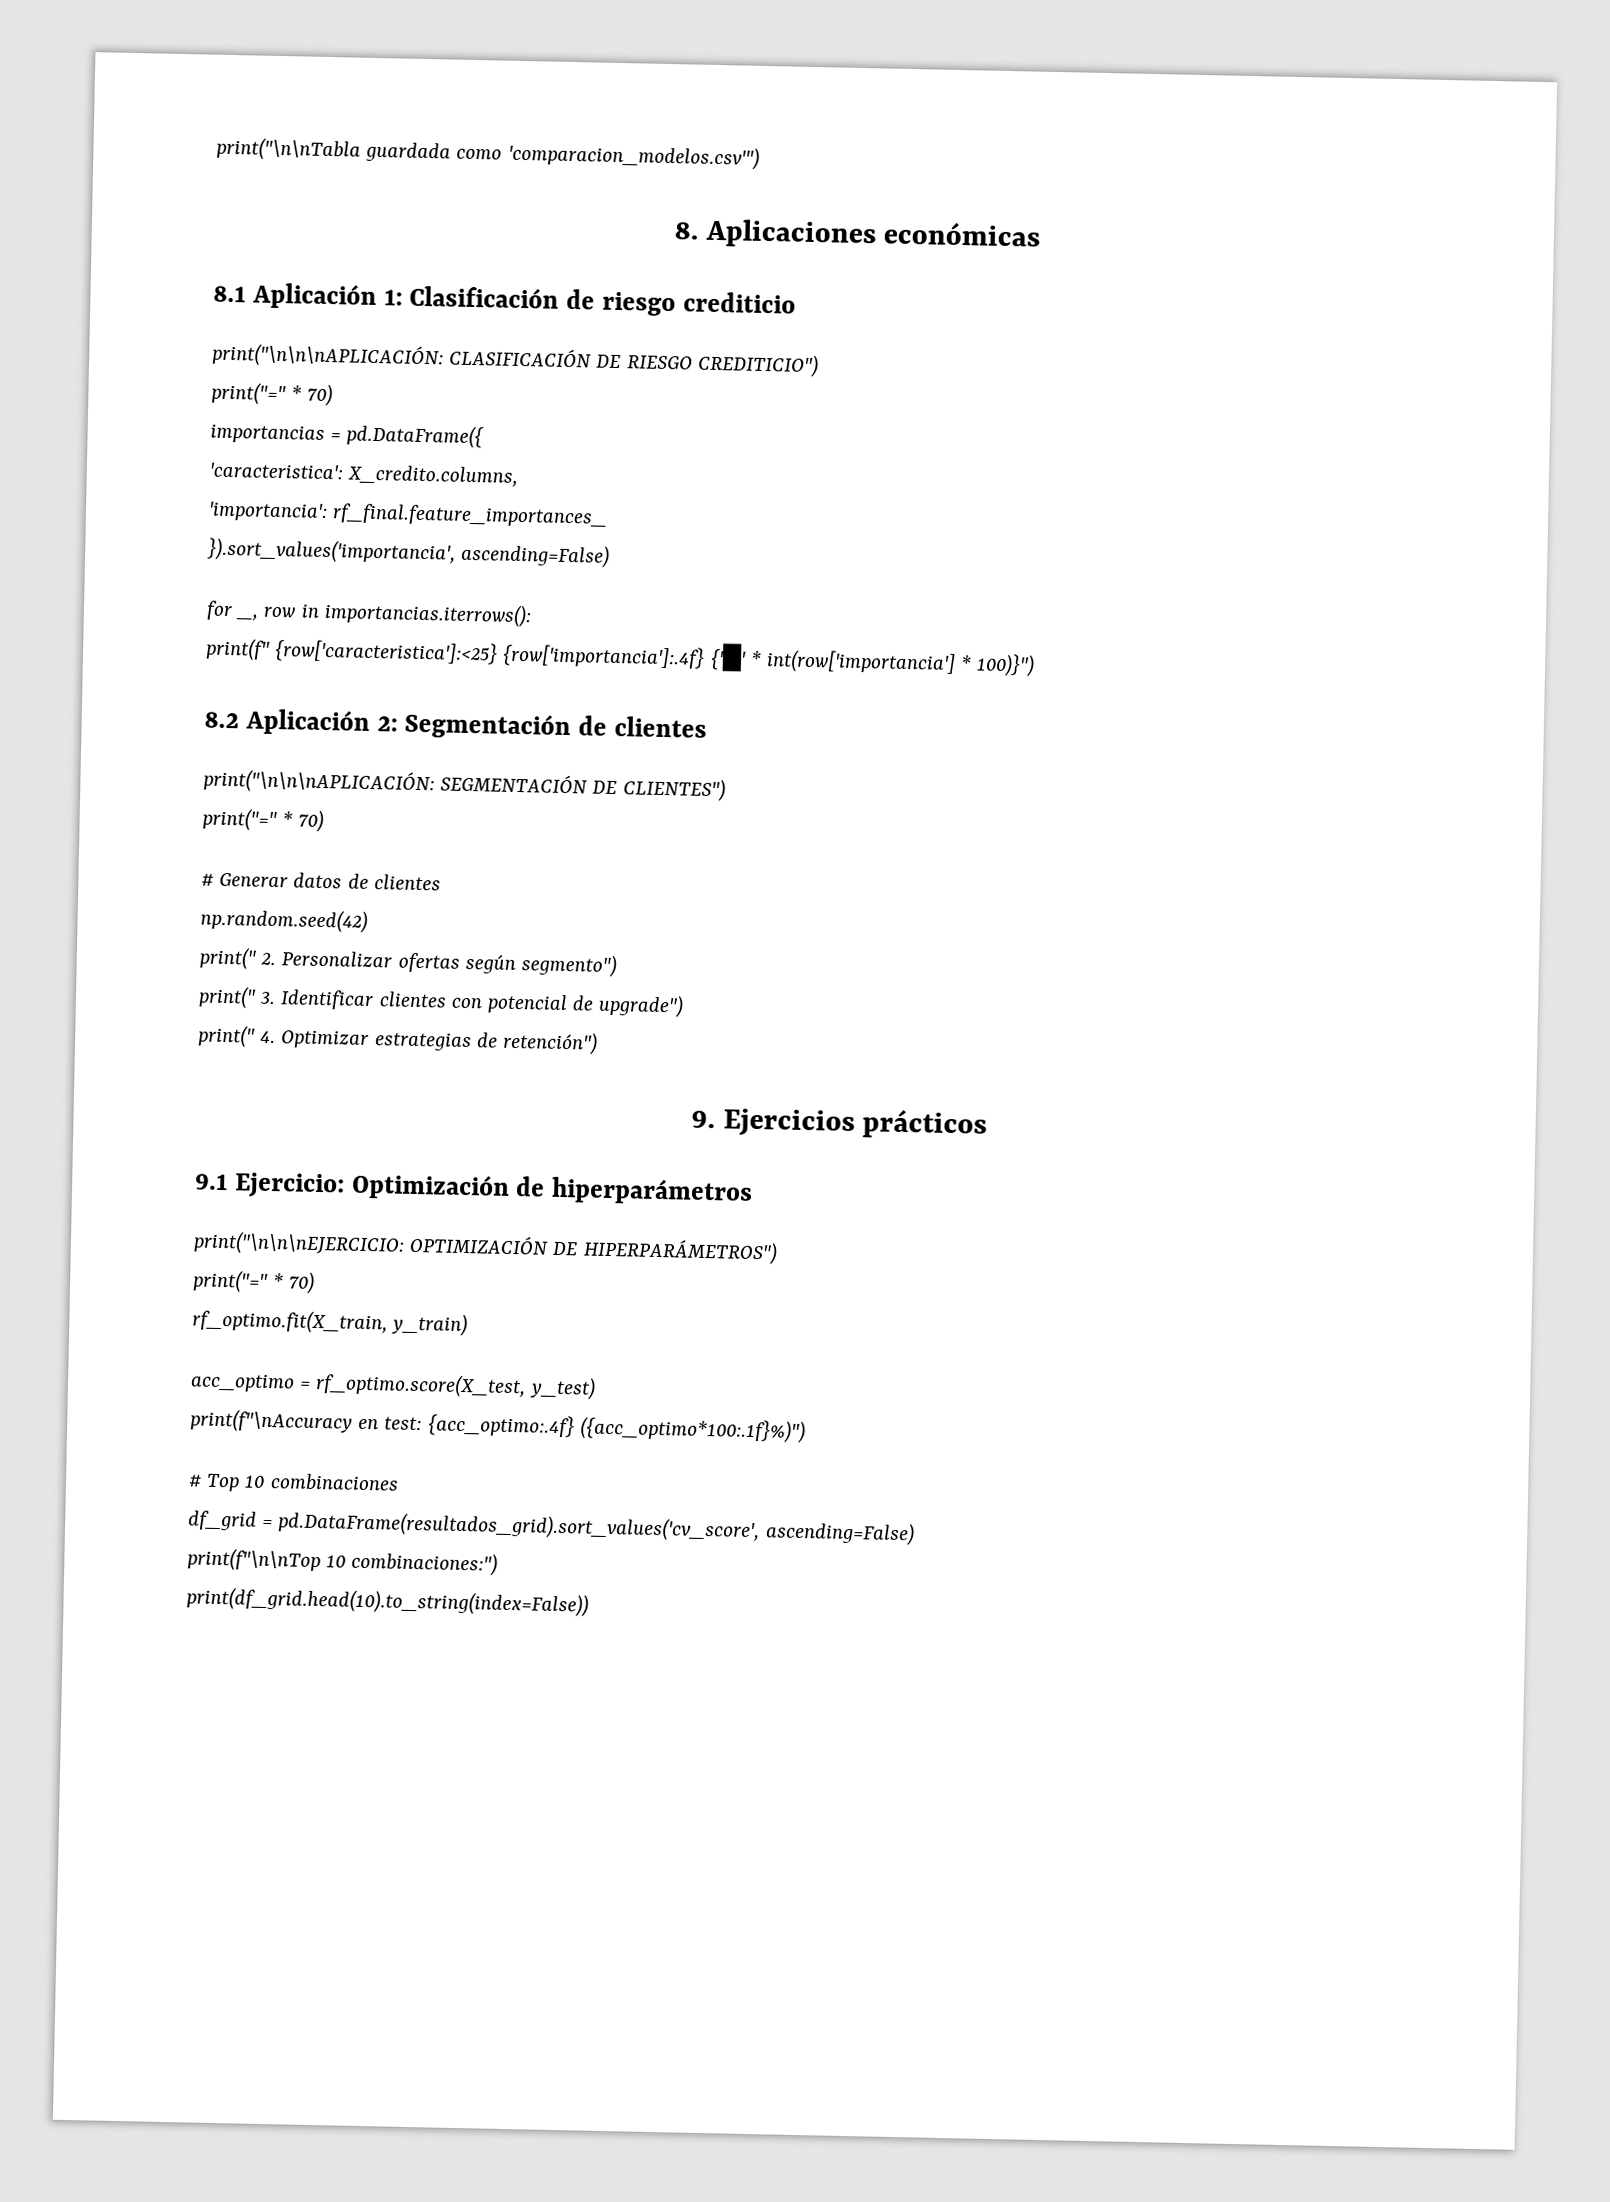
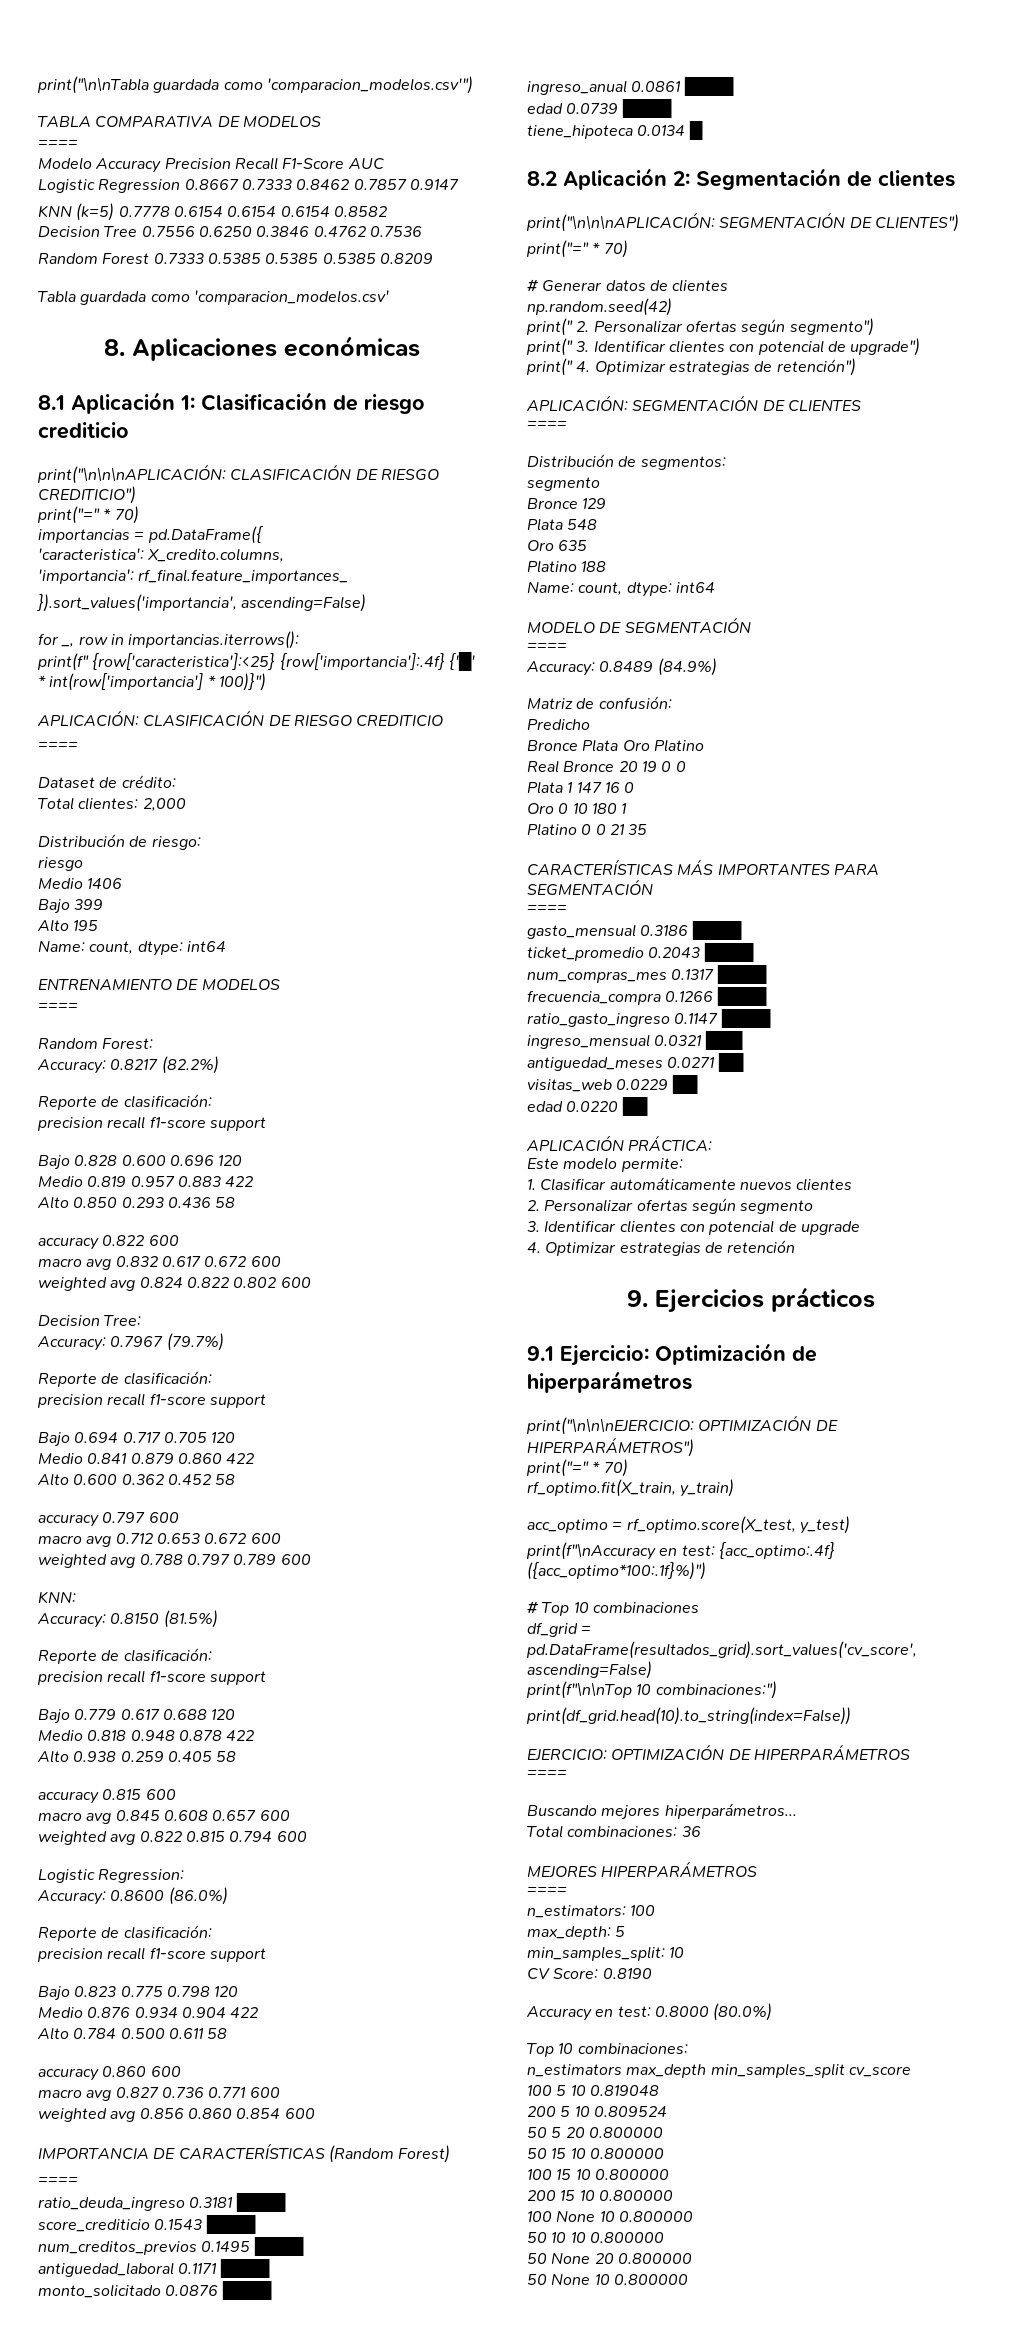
(760, 156) none -> [38,116,321,127] [38,140,78,148] [38,157,385,173] [38,179,459,193] [38,203,387,221] [38,226,422,237] [38,253,433,264] [38,290,389,305] // TABLA COMPARATIVA DE MODELOS // ==== // Modelo Accuracy Precision Recall F1-Score AUC // Logistic Regression 0.8667 0.7333 0.8462 0.7857 0.9147 // KNN (k=5) 0.7778 0.6154 0.6154 0.6154 0.8582 // Decision Tree 0.7556 0.6250 0.3846 0.4762 0.7536 // Random Forest 0.7333 0.5385 0.5385 0.5385 0.8209 // Tabla guardada como 'comparacion_modelos.csv'
(1036, 665) none -> [37,710,444,727] [38,742,78,750] [38,775,176,788] [38,797,186,811] [38,834,201,850] [38,857,83,871] [38,878,123,889] [38,899,104,914] [37,919,99,932] [38,940,226,956] [38,978,280,991] [38,1003,78,1011] [38,1038,154,1049] [37,1056,219,1074] [38,1094,212,1110] [37,1116,266,1131] [38,1155,243,1170] [38,1176,254,1187] [37,1196,236,1209] [38,1235,179,1250] [38,1256,281,1270] [38,1277,311,1291] [38,1315,142,1326] [37,1333,224,1351] [38,1371,212,1387] [37,1393,266,1408] [38,1432,236,1447] [38,1453,255,1464] [37,1473,236,1486] [38,1512,179,1527] [38,1533,281,1547] [38,1554,311,1568] [38,1591,76,1604] [37,1610,218,1628] [38,1648,212,1664] [37,1670,266,1685] [38,1709,236,1724] [38,1730,255,1741] [37,1750,237,1763] [38,1789,176,1804] [38,1810,290,1824] [38,1831,307,1845] [38,1869,185,1883] [37,1887,228,1905] [38,1925,212,1941] [37,1947,266,1962] [38,1986,239,2001] [38,2007,259,2018] [37,2027,228,2040] [38,2066,181,2081] [38,2087,280,2101] [38,2108,315,2122] [38,2143,451,2163] [38,2177,78,2185] [38,2192,286,2212] [38,2214,256,2234] [38,2236,304,2256] [38,2258,270,2278] [38,2280,272,2300] [527,76,734,96] [527,98,672,118] [527,120,703,140] // APLICACIÓN: CLASIFICACIÓN DE RIESGO CREDITICIO // ==== // Dataset de crédito: // Total clientes: 2,000 // Distribución de riesgo: // riesgo // Medio 1406 // Bajo 399 // Alto 195 // Name: count, dtype: int64 // ENTRENAMIENTO DE MODELOS // ==== // Random Forest: // Accuracy: 0.8217 (82.2%) // Reporte de clasificación: // precision recall f1-score support // Bajo 0.828 0.600 0.696 120 // Medio 0.819 0.957 0.883 422 // Alto 0.850 0.293 0.436 58 // accuracy 0.822 600 // macro avg 0.832 0.617 0.672 600 // weighted avg 0.824 0.822 0.802 600 // Decision Tree: // Accuracy: 0.7967 (79.7%) // Reporte de clasificación: // precision recall f1-score support // Bajo 0.694 0.717 0.705 120 // Medio 0.841 0.879 0.860 422 // Alto 0.600 0.362 0.452 58 // accuracy 0.797 600 // macro avg 0.712 0.653 0.672 600 // weighted avg 0.788 0.797 0.789 600 // KNN: // Accuracy: 0.8150 (81.5%) // Reporte de clasificación: // precision recall f1-score support // Bajo 0.779 0.617 0.688 120 // Medio 0.818 0.948 0.878 422 // Alto 0.938 0.259 0.405 58 // accuracy 0.815 600 // macro avg 0.845 0.608 0.657 600 // weighted avg 0.822 0.815 0.794 600 // Logistic Regression: // Accuracy: 0.8600 (86.0%) // Reporte de clasificación: // precision recall f1-score support // Bajo 0.823 0.775 0.798 120 // Medio 0.876 0.934 0.904 422 // Alto 0.784 0.500 0.611 58 // accuracy 0.860 600 // macro avg 0.827 0.736 0.771 600 // weighted avg 0.856 0.860 0.854 600 // IMPORTANCIA DE CARACTERÍSTICAS (Random Forest) // ==== // ratio_deuda_ingreso 0.3181 ████ // score_crediticio 0.1543 ████ // num_creditos_previos 0.1495 ████ // antiguedad_laboral 0.1171 ████ // monto_solicitado 0.0876 ████ // ingreso_anual 0.0861 ████ // edad 0.0739 ████ // tiene_hipoteca 0.0134 █
(599, 1042) none -> [526,395,861,412] [527,421,567,429] [527,454,726,470] [527,477,600,491] [527,498,607,509] [527,518,598,531] [527,540,588,551] [527,560,607,573] [527,581,715,597] [527,617,751,634] [527,643,567,651] [526,658,717,676] [527,696,672,709] [527,719,590,730] [527,739,704,752] [527,760,686,773] [527,781,635,794] [527,803,628,814] [527,823,648,836] [527,859,879,876] [527,879,653,896] [527,905,567,913] [527,920,742,940] [527,942,754,962] [527,964,767,984] [527,986,767,1006] [527,1008,771,1028] [527,1030,743,1050] [527,1052,744,1072] [527,1074,698,1094] [527,1096,648,1116] [526,1135,713,1152] [527,1157,683,1172] [527,1177,853,1191] [527,1198,814,1214] [527,1220,860,1235] [527,1240,796,1256] // APLICACIÓN: SEGMENTACIÓN DE CLIENTES // ==== // Distribución de segmentos: // segmento // Bronce 129 // Plata 548 // Oro 635 // Platino 188 // Name: count, dtype: int64 // MODELO DE SEGMENTACIÓN // ==== // Accuracy: 0.8489 (84.9%) // Matriz de confusión: // Predicho // Bronce Plata Oro Platino // Real Bronce 20 19 0 0 // Plata 1 147 16 0 // Oro 0 10 180 1 // Platino 0 0 21 35 // CARACTERÍSTICAS MÁS IMPORTANTES PARA SEGMENTACIÓN // ==== // gasto_mensual 0.3186 ████ // ticket_promedio 0.2043 ████ // num_compras_mes 0.1317 ████ // frecuencia_compra 0.1266 ████ // ratio_gasto_ingreso 0.1147 ████ // ingreso_mensual 0.0321 ███ // antiguedad_meses 0.0271 ██ // visitas_web 0.0229 ██ // edad 0.0220 ██ // APLICACIÓN PRÁCTICA: // Este modelo permite: // 1. Clasificar automáticamente nuevos clientes // 2. Personalizar ofertas según segmento // 3. Identificar clientes con potencial de upgrade // 4. Optimizar estrategias de retención
(589, 1601) none -> [527,1744,910,1761] [527,1770,567,1778] [527,1803,797,1820] [527,1825,701,1838] [527,1861,758,1878] [527,1887,567,1895] [527,1905,656,1918] [527,1926,626,1940] [527,1946,685,1961] [527,1968,652,1979] [526,2003,773,2021] [527,2043,688,2057] [527,2063,911,2078] [527,2085,659,2096] [527,2106,667,2117] [527,2127,663,2138] [527,2148,664,2159] [527,2169,669,2180] [527,2190,673,2201] [527,2210,693,2223] [527,2232,664,2243] [527,2252,692,2265] [527,2273,688,2286] // EJERCICIO: OPTIMIZACIÓN DE HIPERPARÁMETROS // ==== // Buscando mejores hiperparámetros... // Total combinaciones: 36 // MEJORES HIPERPARÁMETROS // ==== // n_estimators: 100 // max_depth: 5 // min_samples_split: 10 // CV Score: 0.8190 // Accuracy en test: 0.8000 (80.0%) // Top 10 combinaciones: // n_estimators max_depth min_samples_split cv_score // 100 5 10 0.819048 // 200 5 10 0.809524 // 50 5 20 0.800000 // 50 15 10 0.800000 // 100 15 10 0.800000 // 200 15 10 0.800000 // 100 None 10 0.800000 // 50 10 10 0.800000 // 50 None 20 0.800000 // 50 None 10 0.800000

